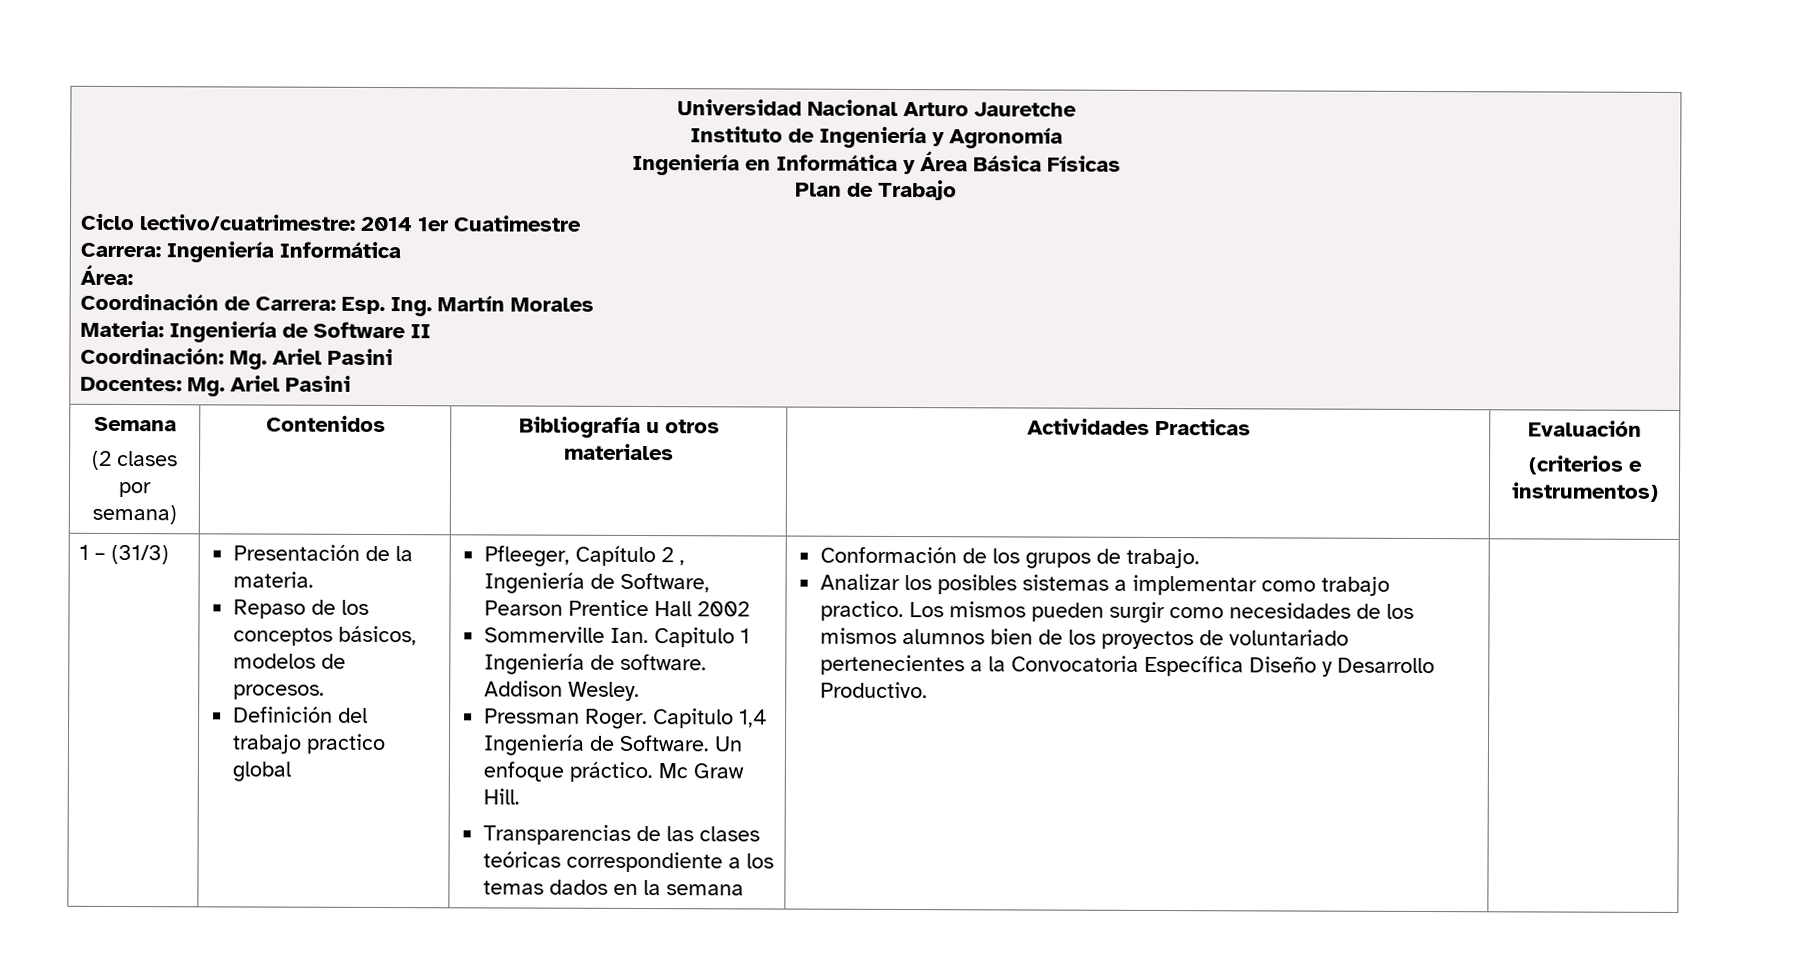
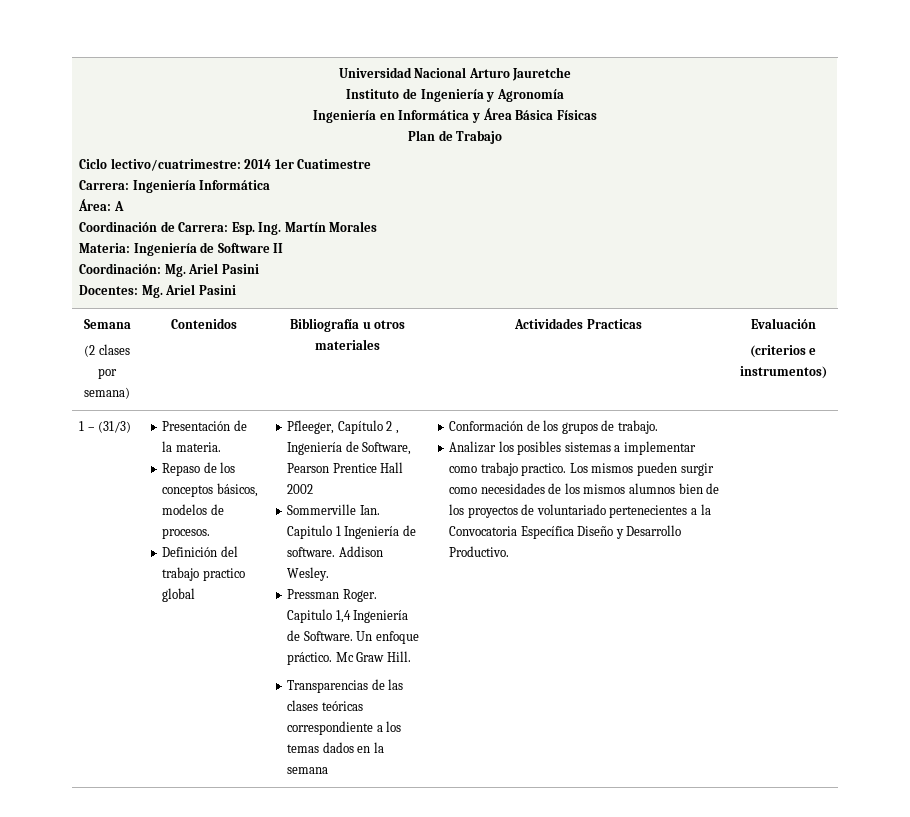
(134, 275) none -> [113,201,124,211] A

